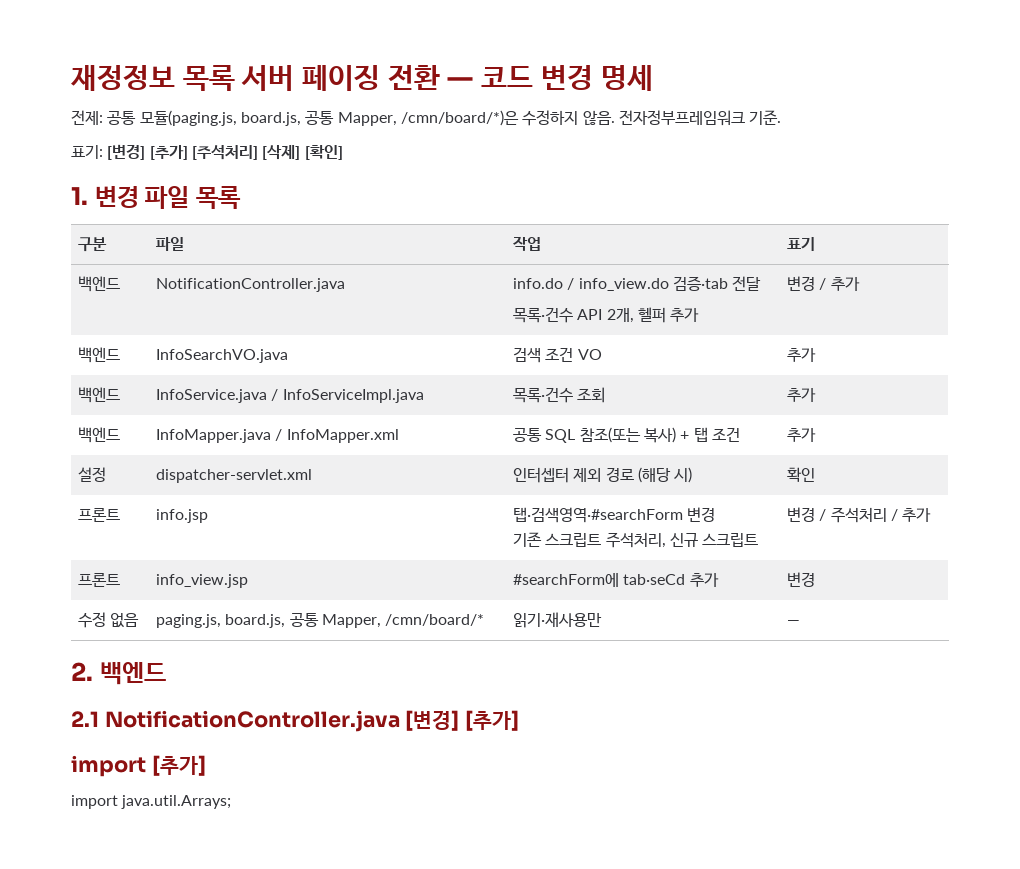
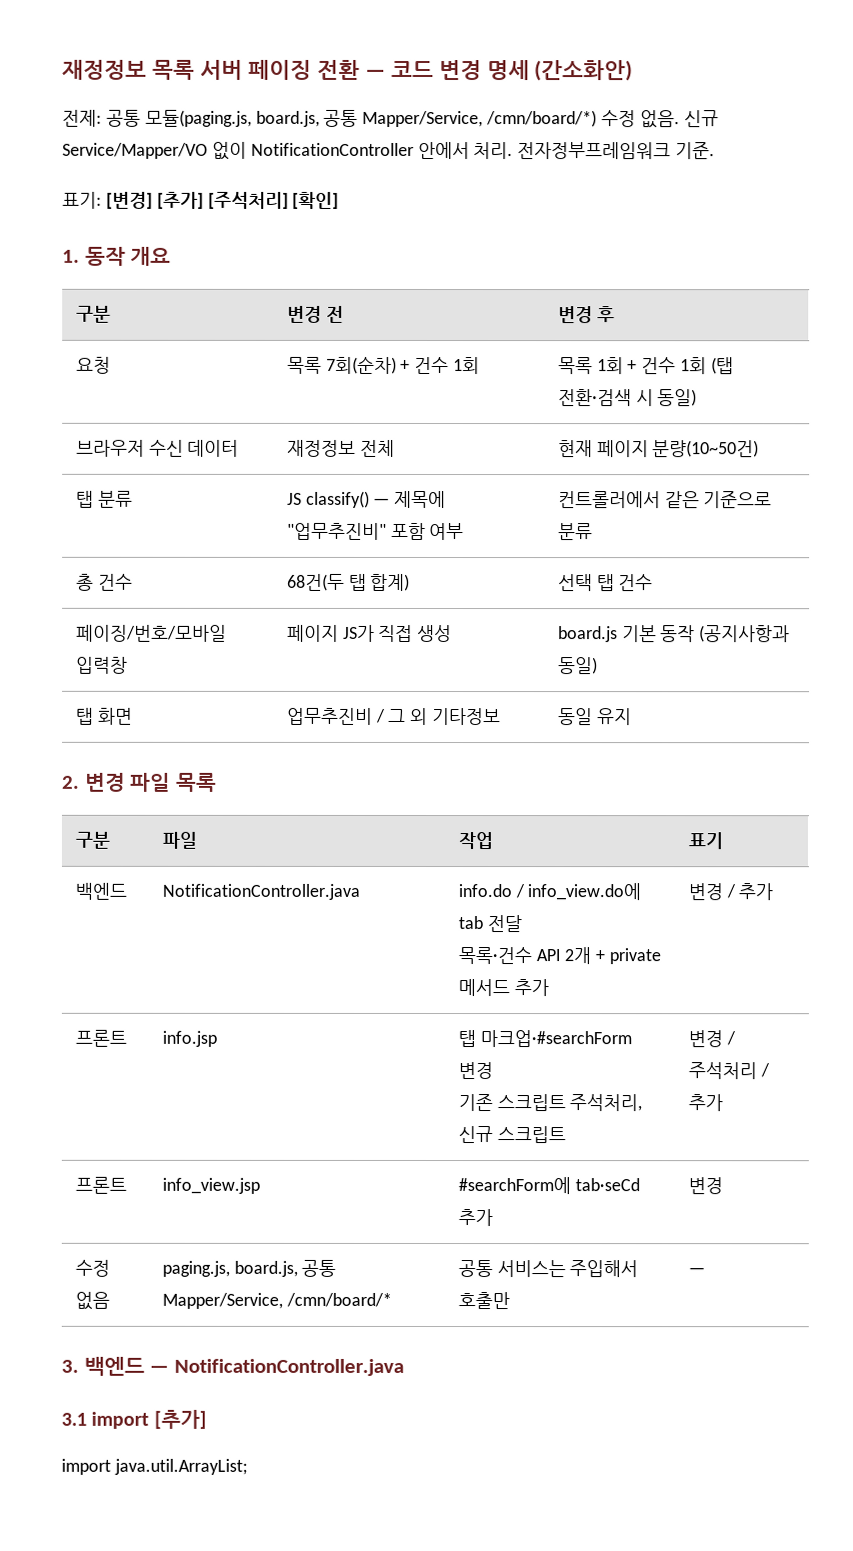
(653, 78) none -> [534,60,634,82] (간소화안)
[337,110,615,126] Mapper, /cmn/board/*)은 수정하지 않음. -> [362,110,719,129] [62,141,514,160] Mapper/Service, /cmn/board/*) 수정 없음. 신규 Service/Mapper/VO 없이 NotificationController 안에서 처리.
[262,145,301,160] [삭제] -> (289, 200) none
(88, 196) none -> [84,246,172,266] [75,305,111,323] [286,305,344,323] [557,306,615,324] [75,356,111,374] [286,355,481,375] [557,357,734,375] [557,389,698,407] [75,439,240,457] [286,439,395,457] [557,440,760,458] [75,490,133,508] [286,490,447,509] [286,522,465,541] [557,491,773,509] [557,523,593,541] [75,573,133,591] [286,573,411,591] [557,574,654,592] [75,624,227,642] [75,656,128,674] [286,624,453,643] [557,625,791,643] [557,657,598,675] [75,707,133,725] [286,707,502,726] [557,708,632,726] [61,775,79,789] 동작 개요 // 구분 | 변경 전 | 변경 후 // 요청 | 목록 7회(순차) + 건수 1회 | 목록 1회 + 건수 1회 (탭 전환·검색 시 동일) // 브라우저 수신 데이터 | 재정정보 전체 | 현재 페이지 분량(10~50건) // 탭 분류 | JS classify() — 제목에 "업무추진비" 포함 여부 | 컨트롤러에서 같은 기준으로 분류 // 총 건수 | 68건(두 탭 합계) | 선택 탭 건수 // 페이징/번호/모바일 입력창 | 페이지 JS가 직접 생성 | board.js 기본 동작 (공지사항과 동일) // 탭 화면 | 업무추진비 / 그 외 기타정보 | 동일 유지 // 2.
[578,276,728,291] info_view.do 검증·tab -> [527,883,642,901] [457,916,483,930] info_view.do에 tab
[606,307,666,323] 2개, 헬퍼 -> [564,947,662,965] [457,979,510,997] 2개 + private 메서드
[77,347,120,363] [155,349,288,363] [512,347,602,363] [786,348,816,362] [77,387,120,403] [155,389,424,403] [512,387,606,403] [786,388,816,402] [77,427,120,443] [155,429,399,443] [512,427,740,443] [786,428,816,442] [77,467,106,482] [155,469,312,483] [512,467,693,483] [786,467,815,482] // 백엔드 | InfoSearchVO.java | 검색 조건 VO | 추가 // 백엔드 | InfoService.java / InfoServiceImpl.java | 목록·건수 조회 | 추가 // 백엔드 | InfoMapper.java / InfoMapper.xml | 공통 SQL 참조(또는 복사) + 탭 조건 | 추가 // 설정 | dispatcher-servlet.xml | 인터셉터 제외 경로 (해당 시) | 확인 -> (774, 892) none
[512,507,683,523] 탭·검색영역·#searchForm -> [457,1030,632,1048] 탭 마크업·#searchForm
[321,614,381,628] Mapper, -> [161,1292,283,1309] Mapper/Service,
[512,612,602,628] 읽기·재사용만 -> [457,1260,639,1278] [457,1292,510,1310] 공통 서비스는 주입해서 호출만
[71,662,166,685] [71,710,520,732] 2. 백엔드 // 2.1 NotificationController.java [변경] [추가] // -> [61,1356,405,1376] [61,1412,87,1426] 3. 백엔드 — NotificationController.java // 3.1
[121,795,232,809] java.util.Arrays; -> [113,1458,248,1475] java.util.ArrayList;

